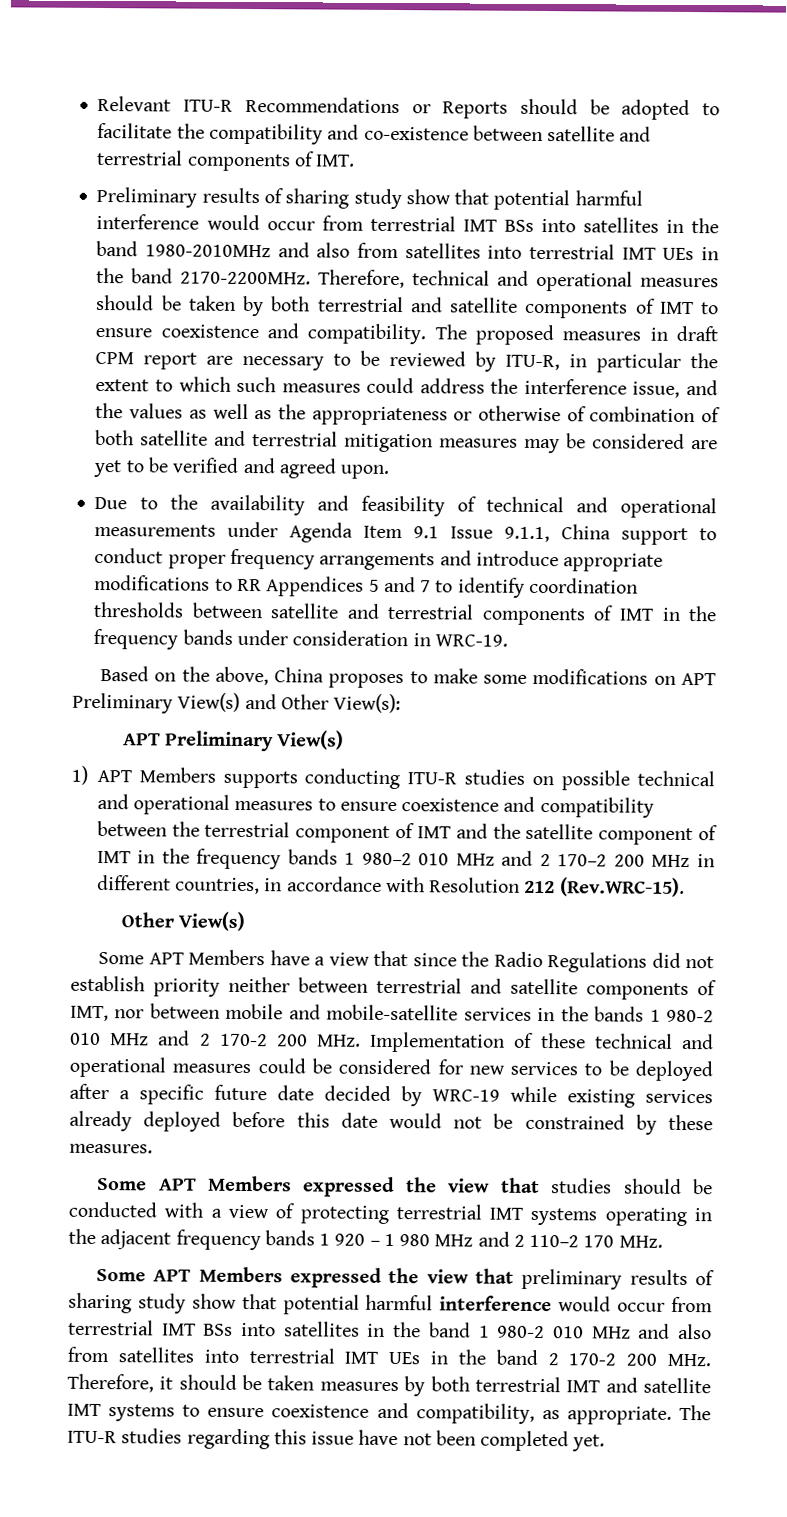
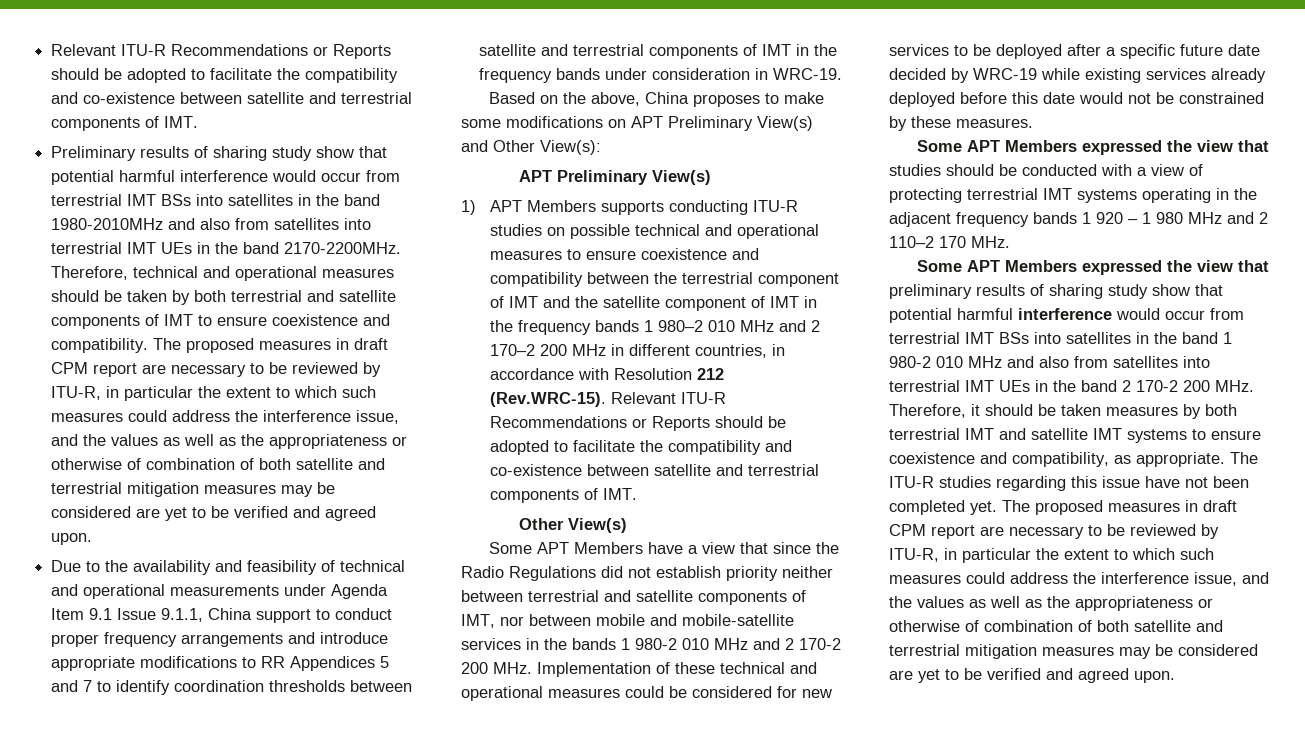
(685, 887) none -> [610,392,726,404] [489,416,786,431] [489,440,792,455] [489,464,819,476] [489,488,637,503] Relevant ITU-R Recommendations or Reports should be adopted to facilitate the compatibility and co-existence between satellite and terrestrial components of IMT.
(606, 1443) none -> [1002,500,1237,515] [889,524,1219,539] [889,548,1214,563] [889,572,1269,586] [889,596,1213,611] [889,620,1223,632] [889,644,1258,659] [889,668,1175,683] The proposed measures in draft CPM report are necessary to be reviewed by ITU-R, in particular the extent to which such measures could address the interference issue, and the values as well as the appropriateness or otherwise of combination of both satellite and terrestrial mitigation measures may be considered are yet to be verified and agreed upon.

